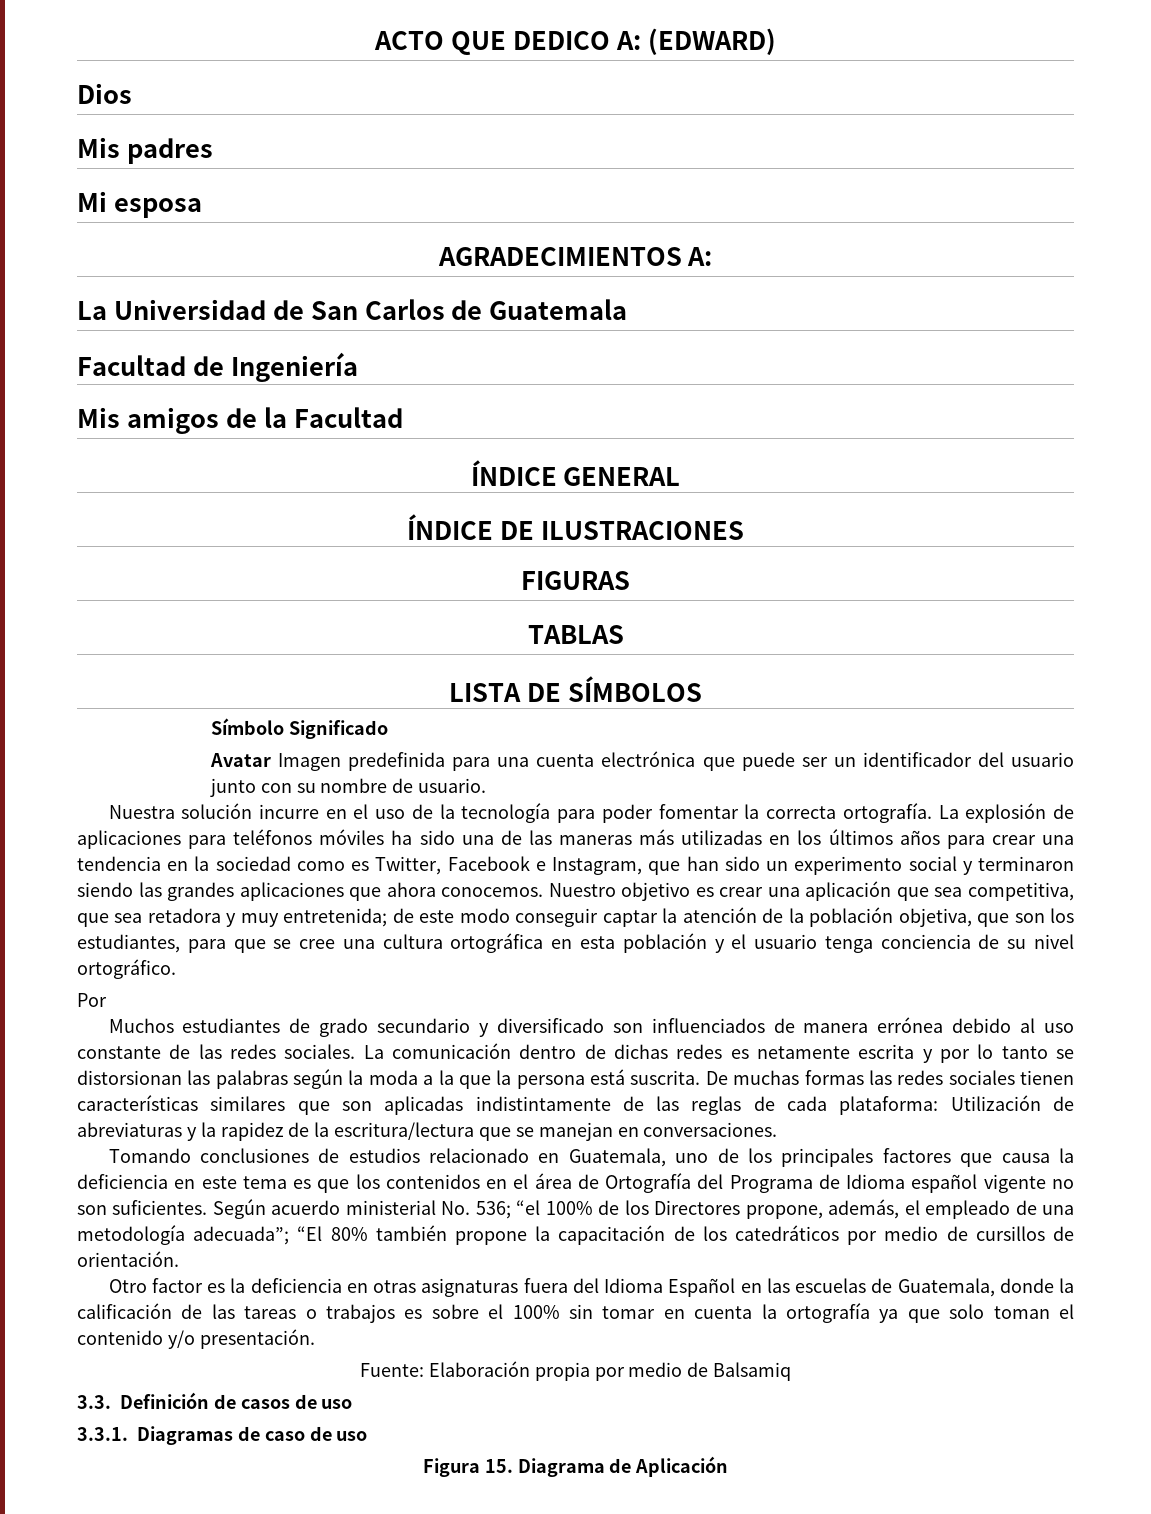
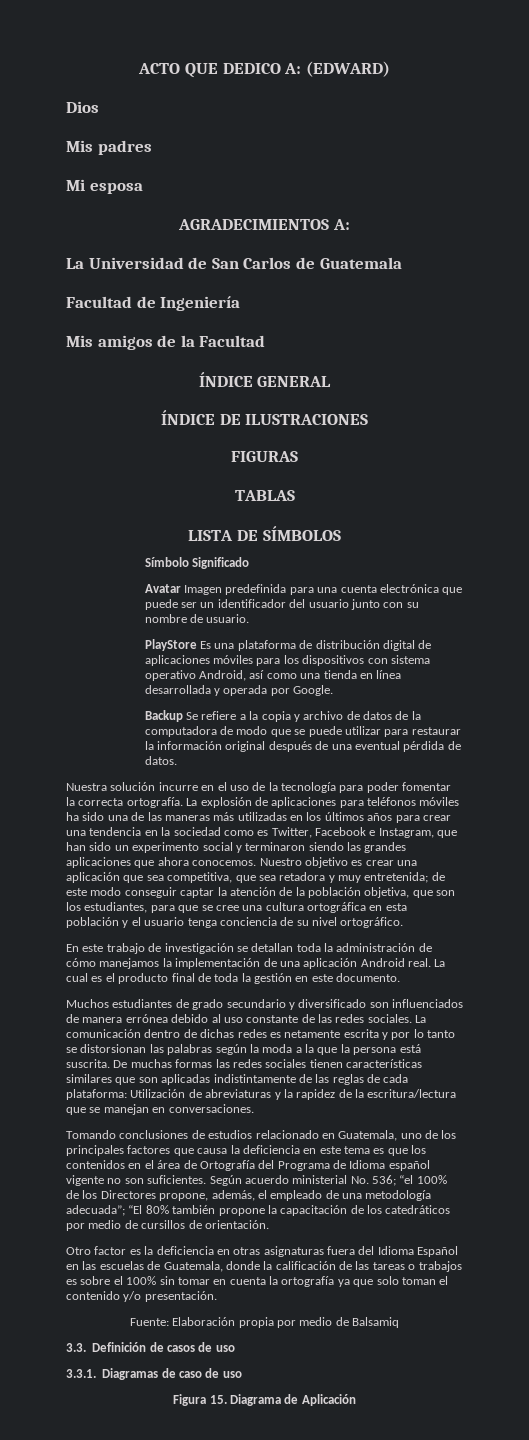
(487, 785) none -> [144,639,432,651] [144,655,430,666] [144,670,402,681] [144,685,334,696] [144,710,421,722] [144,726,461,737] [144,741,461,752] [144,756,177,765] // PlayStore Es una plataforma de distribución digital de aplicaciones móviles para los dispositivos con sistema operativo Android, así como una tienda en línea desarrollada y operada por Google. // Backup Se refiere a la copia y archivo de datos de la computadora de modo que se puede utilizar para restaurar la información original después de una eventual pérdida de datos.
[77,993,107,1007] Por -> [66,943,432,954] [66,958,446,969] [66,973,401,984] En este trabajo de investigación se detallan toda la administración de cómo manejamos la implementación de una aplicación Android real. La cual es el producto final de toda la gestión en este documento.

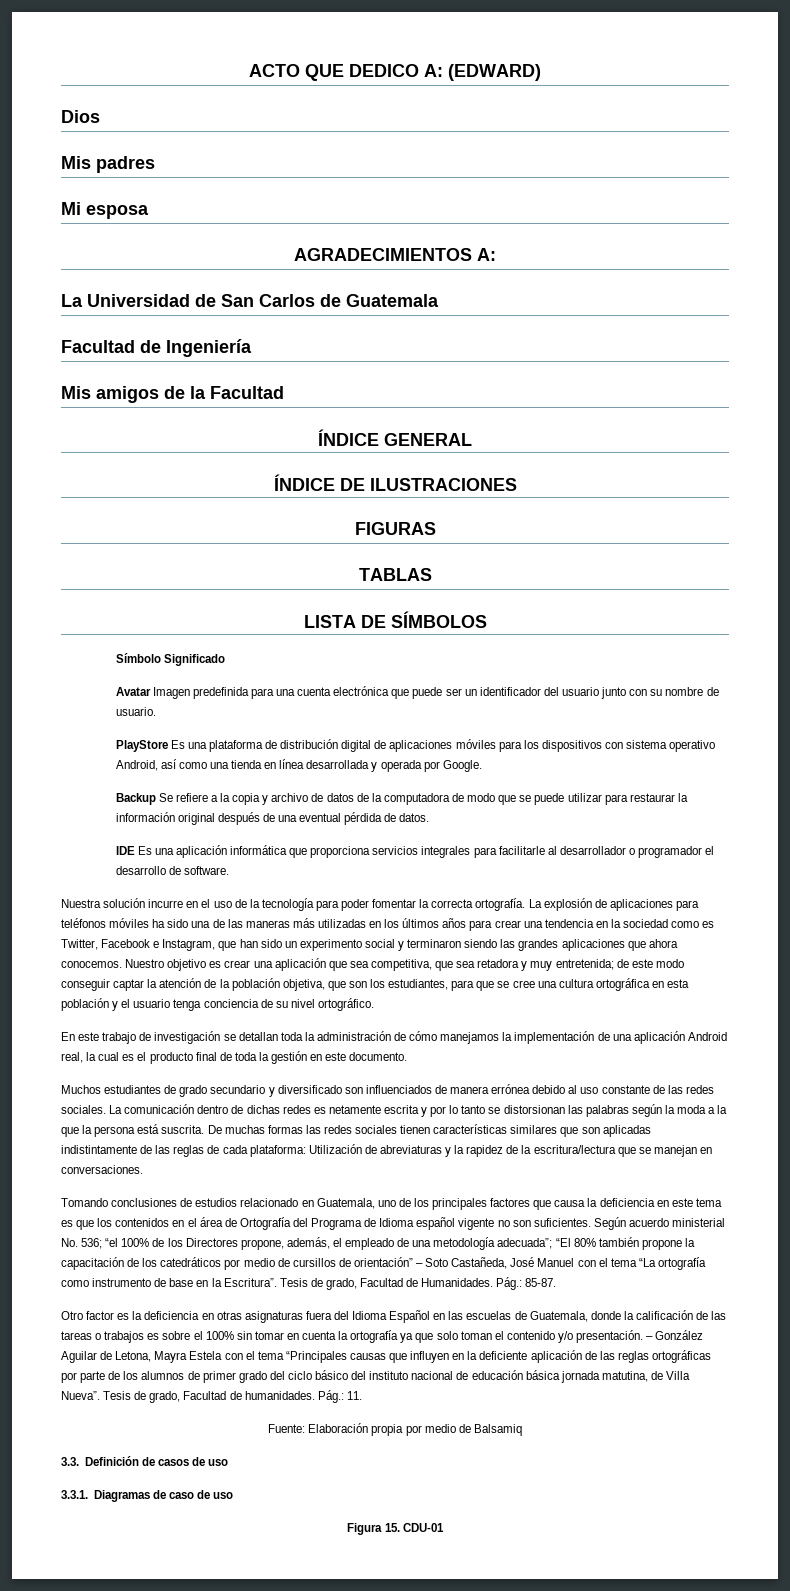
(177, 760) none -> [115,845,715,858] [115,866,229,875] // IDE Es una aplicación informática que proporciona servicios integrales para facilitarle al desarrollador o programador el desarrollo de software.
[408,958,446,967] real. La -> [61,1052,97,1063] real, la
[204,1220,269,1229] orientación. -> [353,1257,706,1270] [61,1277,557,1290] orientación” – Soto Castañeda, José Manuel con el tema “La ortografía como instrumento de base en la Escritura”. Tesis de grado, Facultad de Humanidades. Pág.: 85-87.
(217, 1296) none -> [646,1330,704,1340] [61,1350,711,1363] [61,1370,691,1383] [61,1390,362,1403] – González Aguilar de Letona, Mayra Estela con el tema “Principales causas que influyen en la deficiente aplicación de las reglas ortográficas por parte de los alumnos de primer grado del ciclo básico del instituto nacional de educación básica jornada matutina, de Villa Nueva”. Tesis de grado, Facultad de humanidades. Pág.: 11.
[230,1394,356,1406] Diagrama de Aplicación -> [402,1523,444,1532] CDU-01

